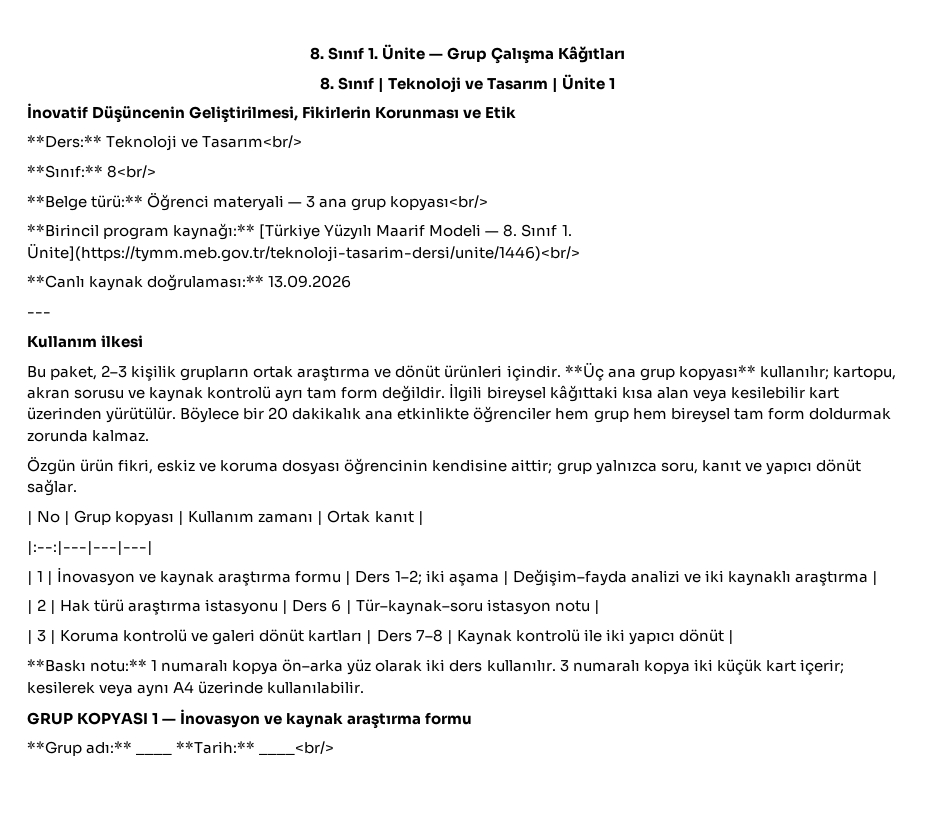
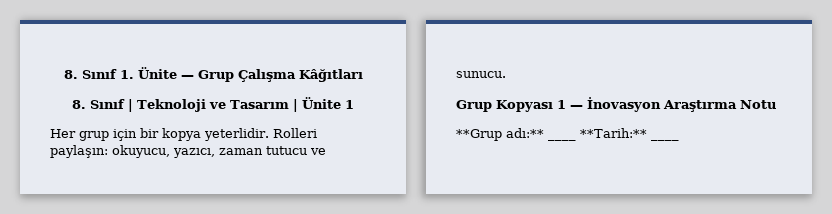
[27,103,517,123] [27,135,303,151] [27,165,157,178] [27,193,489,211] [27,223,572,240] [27,244,580,262] [27,274,352,291] [27,312,51,317] [27,335,144,348] [27,363,896,381] [27,384,839,402] [27,406,891,423] [27,430,150,442] [27,457,861,475] [27,479,77,496] [27,510,424,526] [27,541,153,555] [27,568,878,586] [27,599,600,615] [27,629,734,645] [27,659,844,675] [27,681,365,697] [27,709,473,729] İnovatif Düşüncenin Geliştirilmesi, Fikirlerin Korunması ve Etik // **Ders:** Teknoloji ve Tasarım<br/> // **Sınıf:** 8<br/> // **Belge türü:** Öğrenci materyali — 3 ana grup kopyası<br/> // **Birincil program kaynağı:** [Türkiye Yüzyılı Maarif Modeli — 8. Sınıf 1. Ünite](https://tymm.meb.gov.tr/teknoloji-tasarim-dersi/unite/1446)<br/> // **Canlı kaynak doğrulaması:** 13.09.2026 // --- // Kullanım ilkesi // Bu paket, 2–3 kişilik grupların ortak araştırma ve dönüt ürünleri içindir. **Üç ana grup kopyası** kullanılır; kartopu, akran sorusu ve kaynak kontrolü ayrı tam form değildir. İlgili bireysel kâğıttaki kısa alan veya kesilebilir kart üzerinden yürütülür. Böylece bir 20 dakikalık ana etkinlikte öğrenciler hem grup hem bireysel tam form doldurmak zorunda kalmaz. // Özgün ürün fikri, eskiz ve koruma dosyası öğrencinin kendisine aittir; grup yalnızca soru, kanıt ve yapıcı dönüt sağlar. // | No | Grup kopyası | Kullanım zamanı | Ortak kanıt | // |:--:|---|---|---| // | 1 | İnovasyon ve kaynak araştırma formu | Ders 1–2; iki aşama | Değişim–fayda analizi ve iki kaynaklı araştırma | // | 2 | Hak türü araştırma istasyonu | Ders 6 | Tür–kaynak–soru istasyon notu | // | 3 | Koruma kontrolü ve galeri dönüt kartları | Ders 7–8 | Kaynak kontrolü ile iki yapıcı dönüt | // **Baskı notu:** 1 numaralı kopya ön–arka yüz olarak iki ders kullanılır. 3 numaralı kopya iki küçük kart içerir; kesilerek veya aynı A4 üzerinde kullanılabilir. // GRUP KOPYASI 1 — İnovasyon ve kaynak araştırma formu -> [50,128,317,141] [50,145,326,158] [456,71,506,78] [456,97,776,112] Her grup için bir kopya yeterlidir. Rolleri paylaşın: okuyucu, yazıcı, zaman tutucu ve sunucu. // Grup Kopyası 1 — İnovasyon Araştırma Notu
[259,741,335,755] ____<br/> -> [651,138,679,141] ____

